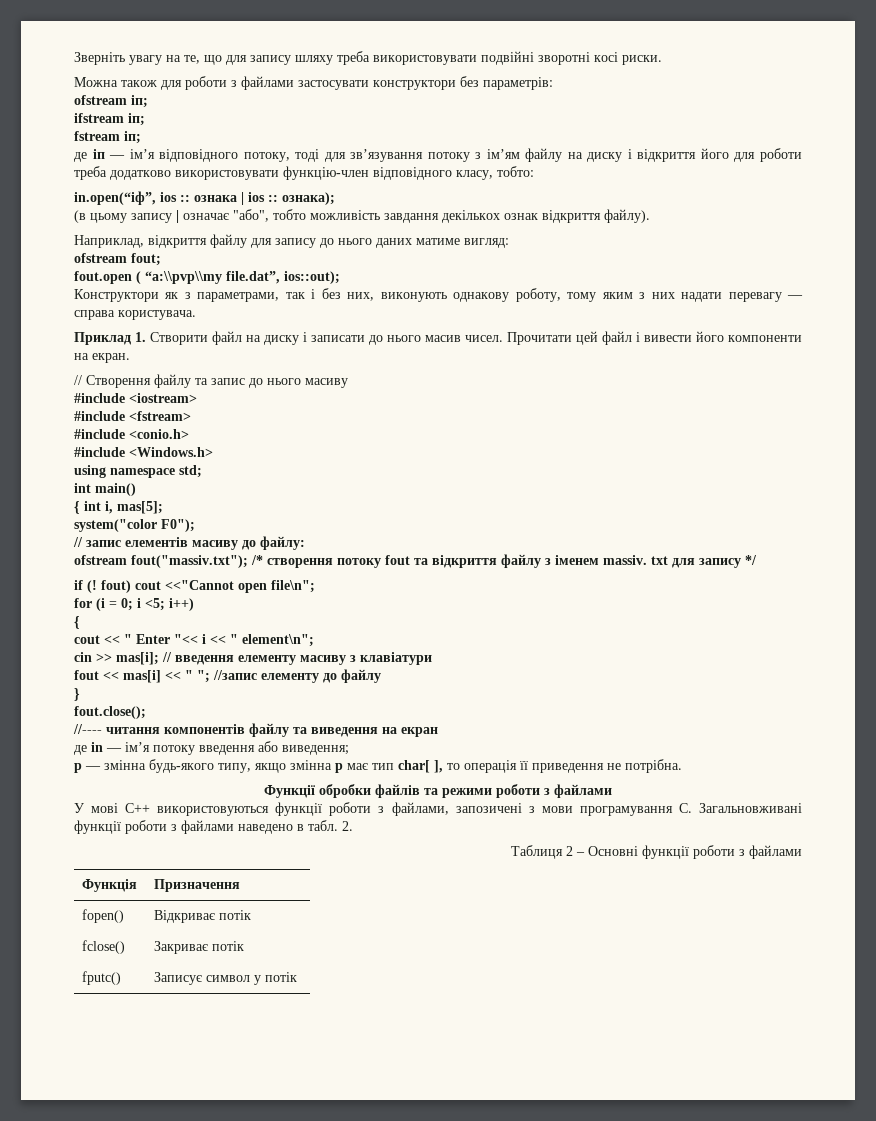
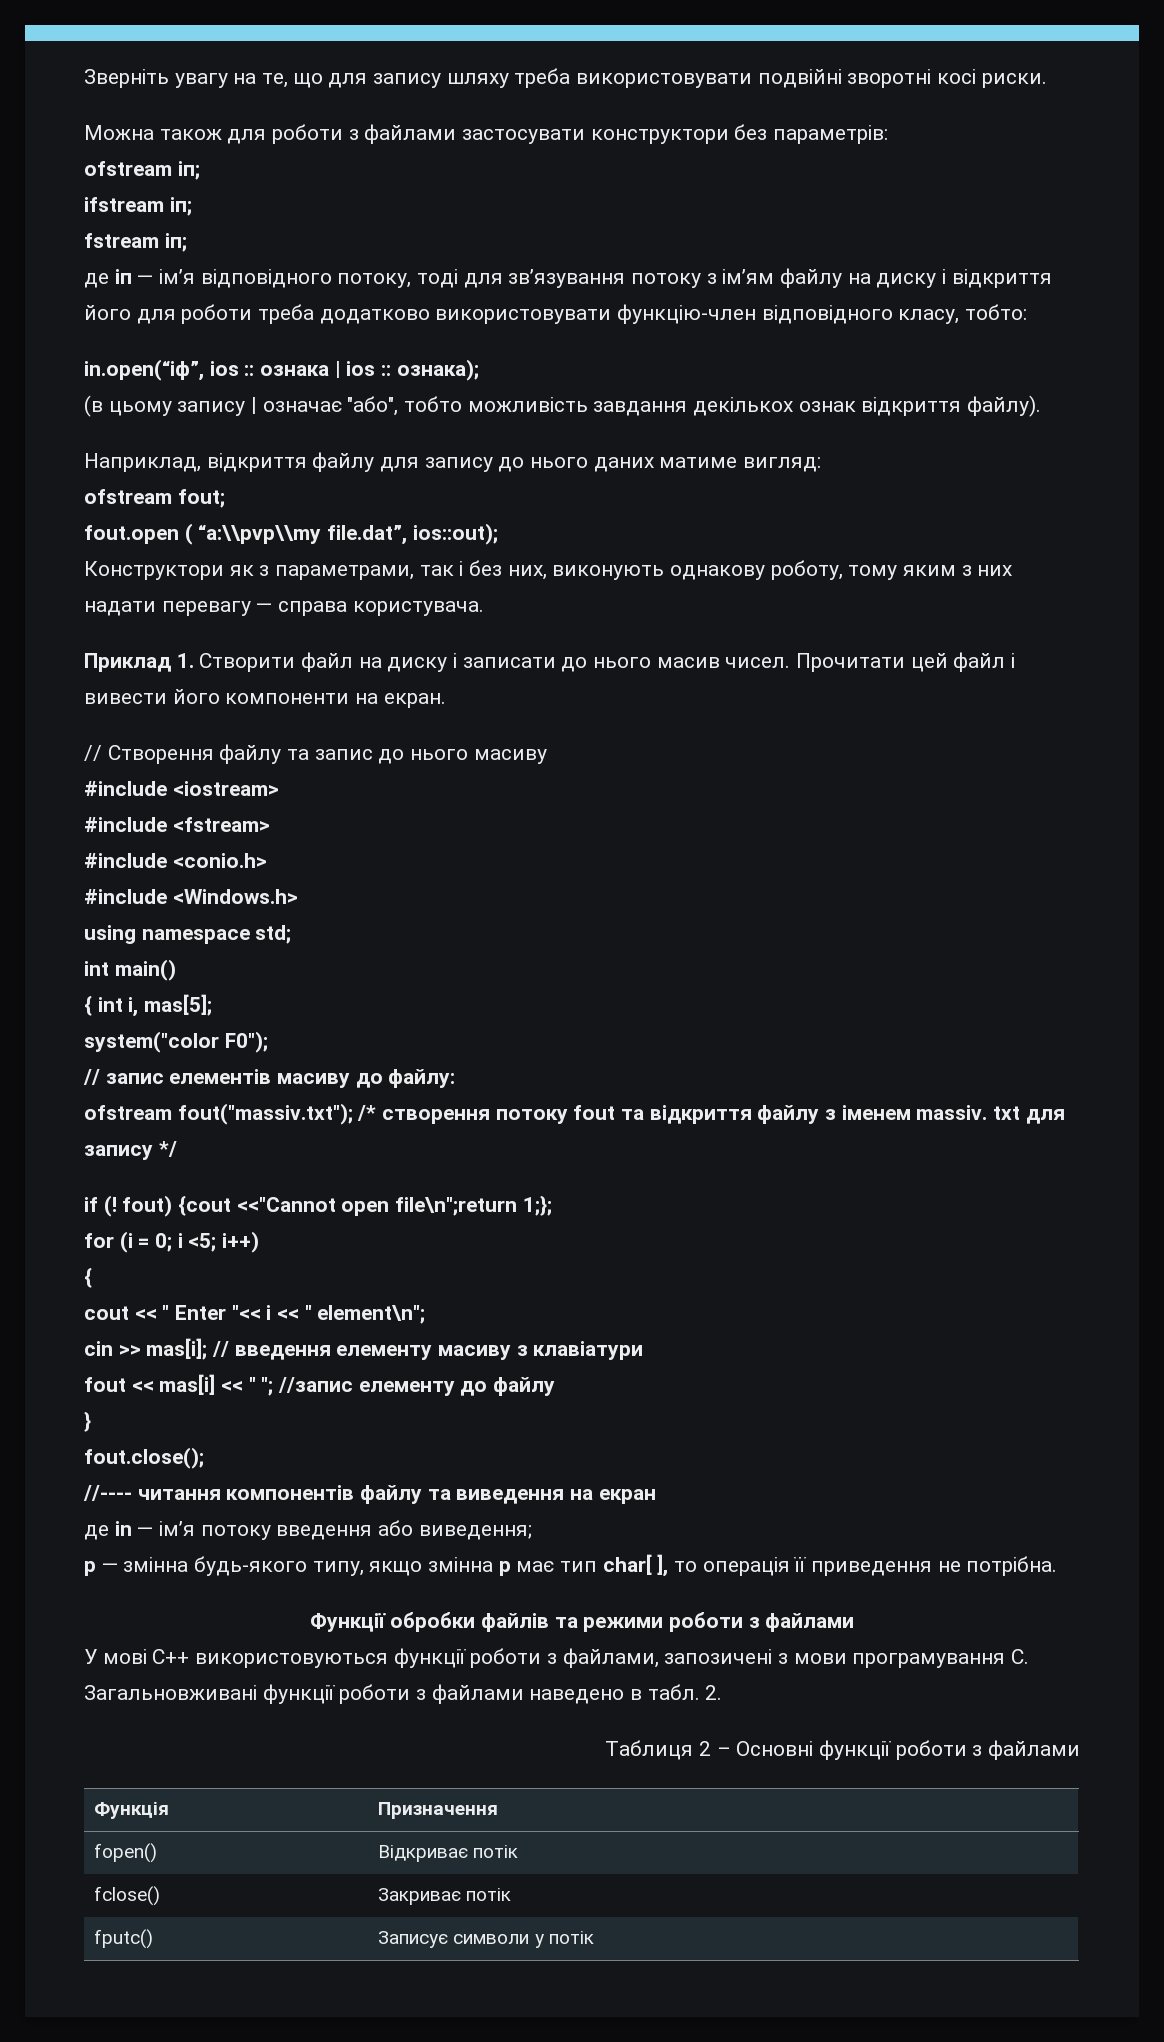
[135,581,161,590] cout -> [178,1195,232,1216] {cout
[271,580,315,593] file\n"; -> [395,1195,552,1216] file\n";return 1;};
[206,975,251,982] символ -> [453,1934,530,1944] символи

